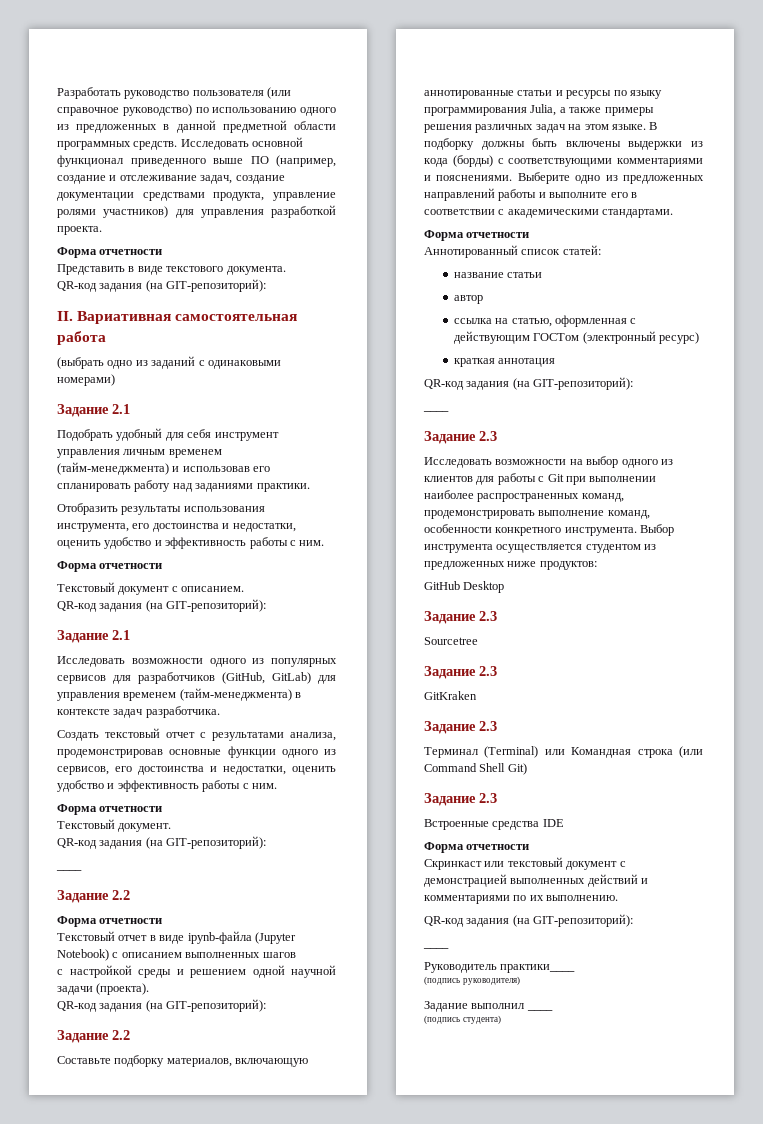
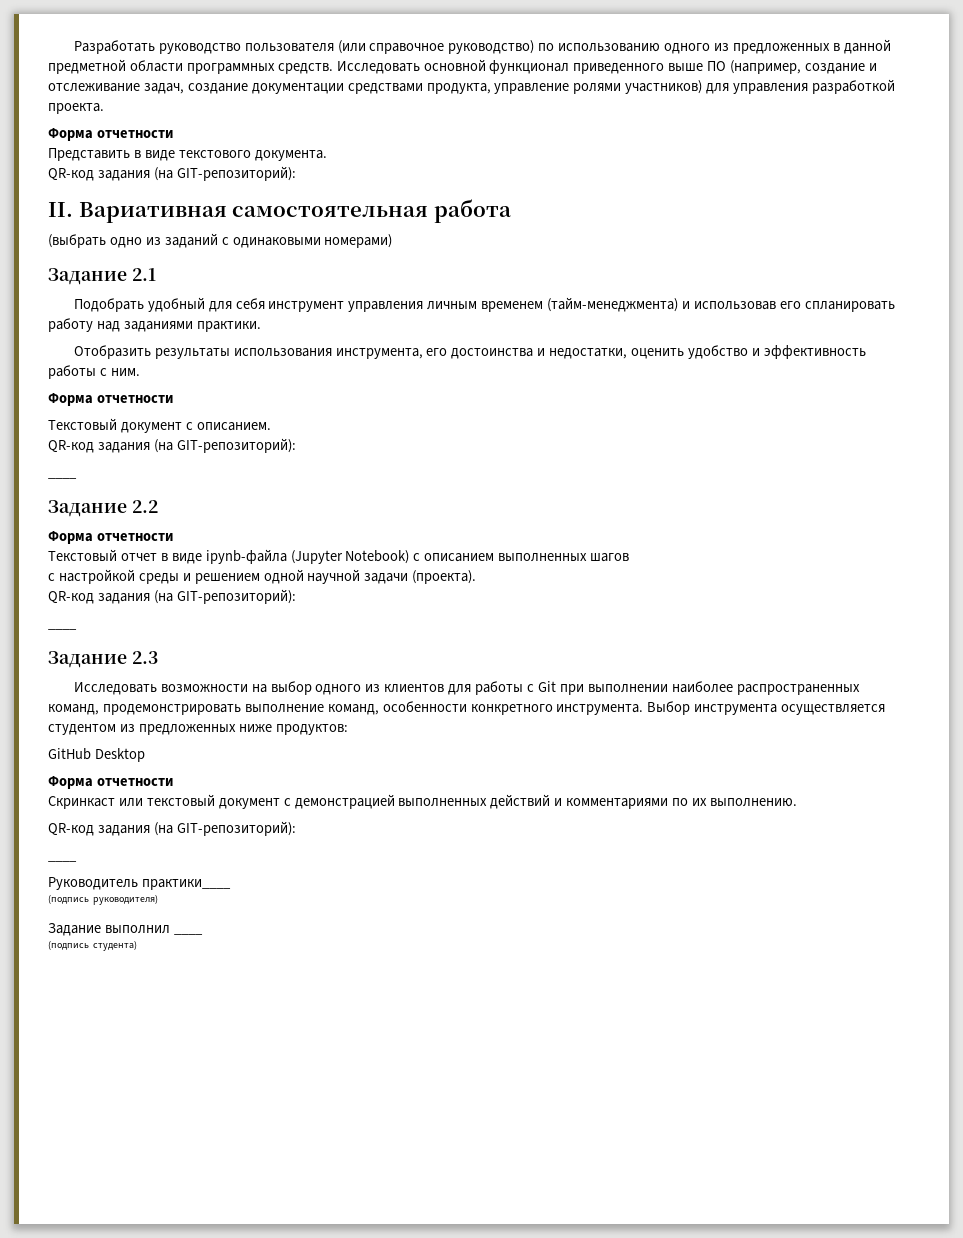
[57,630,130,643] [57,656,337,667] [57,672,336,684] [57,688,302,701] [57,706,220,718] [57,728,336,741] [57,746,336,758] [57,766,336,775] [57,780,277,792] [57,804,163,815] [57,819,172,832] [57,836,267,849] // Задание 2.1 // Исследовать возможности одного из популярных сервисов для разработчиков (GitHub, GitLab) для управления временем (тайм-менеджмента) в контексте задач разработчика. // Создать текстовый отчет с результатами анализа, продемонстрировав основные функции одного из сервисов, его достоинства и недостатки, оценить удобство и эффективность работы с ним. // Форма отчетности // Текстовый документ. // QR-код задания (на GIT-репозиторий): -> (296, 445) none
[57,1030,130,1043] [57,1055,309,1067] [424,90,662,99] [424,104,654,116] [424,122,658,133] [424,138,703,150] [424,155,703,167] [424,172,704,184] [424,188,637,201] [424,209,674,218] [424,230,530,241] [424,245,601,258] [453,272,543,278] [453,295,483,304] [453,315,637,327] [453,331,699,344] [453,358,556,367] [424,377,634,390] // Задание 2.2 // Составьте подборку материалов, включающую аннотированные статьи и ресурсы по языку программирования Julia, а также примеры решения различных задач на этом языке. В подборку должны быть включены выдержки из кода (борды) с соответствующими комментариями и пояснениями. Выберите одно из предложенных направлений работы и выполните его в соответствии с академическими стандартами. // Форма отчетности // Аннотированный список статей: // название статьи // автор // ссылка на статью, оформленная с действующим ГОСТом (электронный ресурс) // краткая аннотация // QR-код задания (на GIT-репозиторий): -> (296, 596) none
[424,611,497,624] [424,637,478,645] [424,666,497,679] [424,691,477,700] [424,721,497,734] [424,746,703,758] [424,763,527,775] [424,793,497,806] [424,819,564,830] // Задание 2.3 // Sourcetree // Задание 2.3 // GitKraken // Задание 2.3 // Терминал (Terminal) или Командная строка (или Command Shell Git) // Задание 2.3 // Встроенные средства IDE -> (145, 755) none

